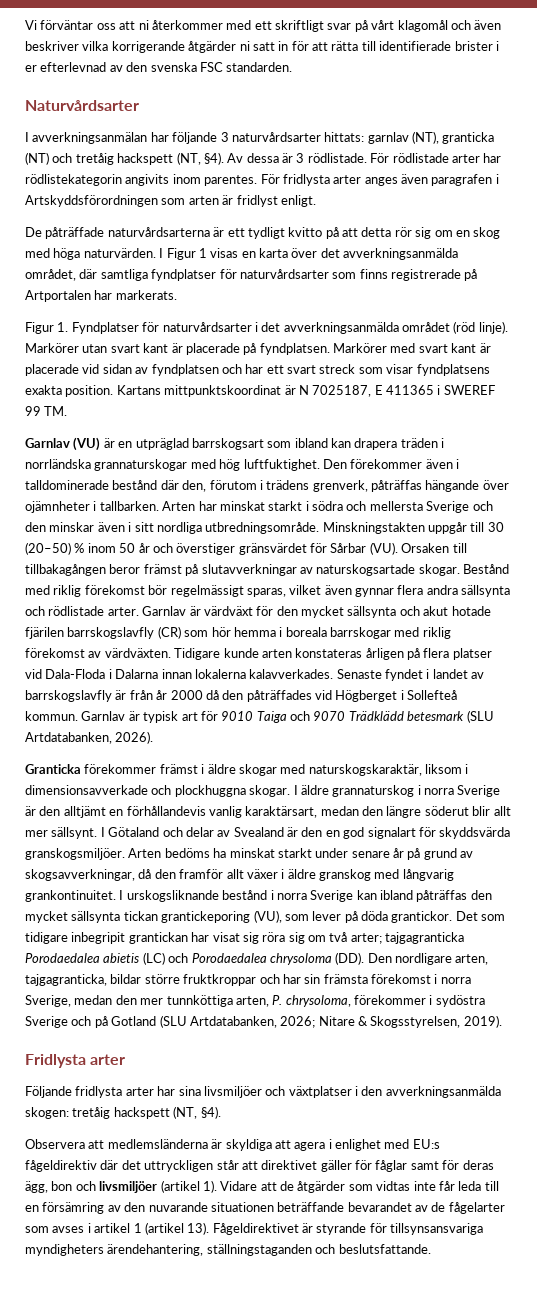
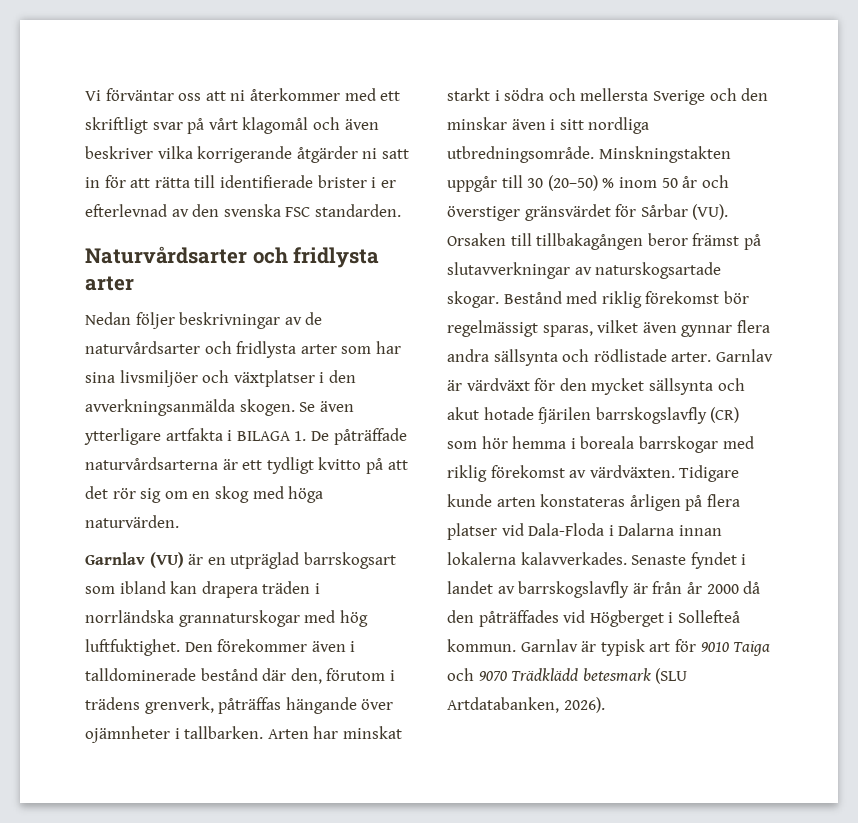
[25,131,495,144] [25,152,502,165] [25,174,499,186] [25,195,316,207] // I avverkningsanmälan har följande 3 naturvårdsarter hittats: garnlav (NT), granticka (NT) och tretåig hackspett (NT, §4). Av dessa är 3 rödlistade. För rödlistade arter har rödlistekategorin angivits inom parentes. För fridlysta arter anges även paragrafen i Artskyddsförordningen som arten är fridlyst enligt. // -> [252,247,380,268] [85,276,134,291] [85,312,323,329] [85,341,401,358] [85,370,356,387] [85,399,354,416] [84,428,307,445] och fridlysta arter // Nedan följer beskrivningar av de naturvårdsarter och fridlysta arter som har sina livsmiljöer och växtplatser i den avverkningsanmälda skogen. Se även ytterligare artfakta i BILAGA 1.
[361,227,392,237] detta -> [85,486,108,499] det
[159,248,459,260] [25,269,478,281] [25,290,177,302] [25,321,508,334] [25,343,491,355] [25,364,490,376] [25,385,495,397] [25,406,68,416] I Figur 1 visas en karta över det avverkningsanmälda området, där samtliga fyndplatser för naturvårdsarter som finns registrerade på Artportalen har markerats. // Figur 1. Fyndplatser för naturvårdsarter i det avverkningsanmälda området (röd linje). Markörer utan svart kant är placerade på fyndplatsen. Markörer med svart kant är placerade vid sidan av fyndplatsen och har ett svart streck som visar fyndplatsens exakta position. Kartans mittpunktskoordinat är N 7025187, E 411365 i SWEREF 99 TM. -> (179, 521) none
[25,764,469,776] [25,785,501,797] [25,806,511,818] [25,827,511,839] [25,848,474,860] [25,869,454,881] [25,890,492,902] [25,910,506,923] [25,932,465,944] [25,952,489,965] [25,974,471,986] [25,995,485,1007] [25,1015,502,1028] [25,1054,126,1068] [25,1086,501,1098] [25,1106,221,1119] [25,1139,440,1151] [25,1160,494,1172] [25,1180,499,1193] [25,1202,505,1214] [25,1222,484,1235] [25,1244,431,1256] // Granticka förekommer främst i äldre skogar med naturskogskaraktär, liksom i dimensionsavverkade och plockhuggna skogar. I äldre grannaturskog i norra Sverige är den alltjämt en förhållandevis vanlig karaktärsart, medan den längre söderut blir allt mer sällsynt. I Götaland och delar av Svealand är den en god signalart för skyddsvärda granskogsmiljöer. Arten bedöms ha minskat starkt under senare år på grund av skogsavverkningar, då den framför allt växer i äldre granskog med långvarig grankontinuitet. I urskogsliknande bestånd i norra Sverige kan ibland påträffas den mycket sällsynta tickan grantickeporing (VU), som lever på döda grantickor. Det som tidigare inbegripit grantickan har visat sig röra sig om två arter; tajgagranticka Porodaedalea abietis (LC) och Porodaedalea chrysoloma (DD). Den nordligare arten, tajgagranticka, bildar större fruktkroppar och har sin främsta förekomst i norra Sverige, medan den mer tunnköttiga arten, P. chrysoloma, förekommer i sydöstra Sverige och på Gotland (SLU Artdatabanken, 2026; Nitare & Skogsstyrelsen, 2019). // Fridlysta arter // Följande fridlysta arter har sina livsmiljöer och växtplatser i den avverkningsanmälda skogen: tretåig hackspett (NT, §4). // Observera att medlemsländerna är skyldiga att agera i enlighet med EU:s fågeldirektiv där det uttryckligen står att direktivet gäller för fåglar samt för deras ägg, bon och livsmiljöer (artikel 1). Vidare att de åtgärder som vidtas inte får leda till en försämring av den nuvarande situationen beträffande bevarandet av de fågelarter som avses i artikel 1 (artikel 13). Fågeldirektivet är styrande för tillsynsansvariga myndigheters ärendehantering, ställningstaganden och beslutsfattande. -> (605, 705) none

